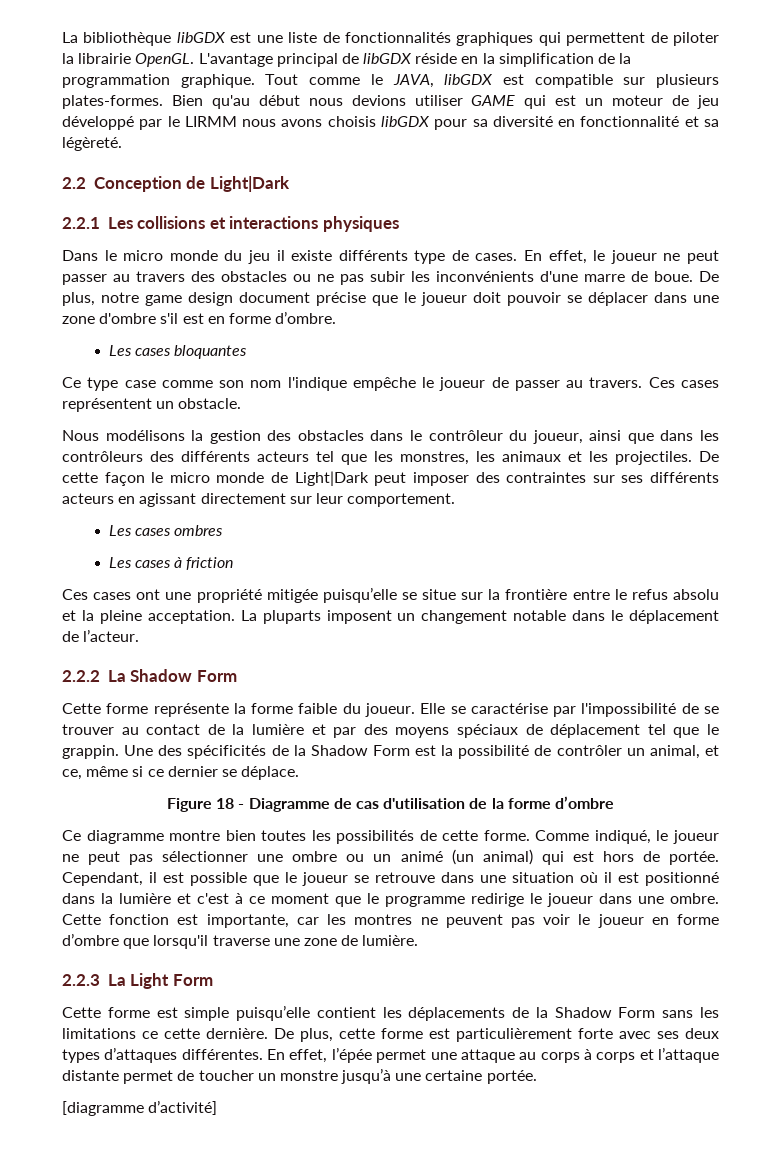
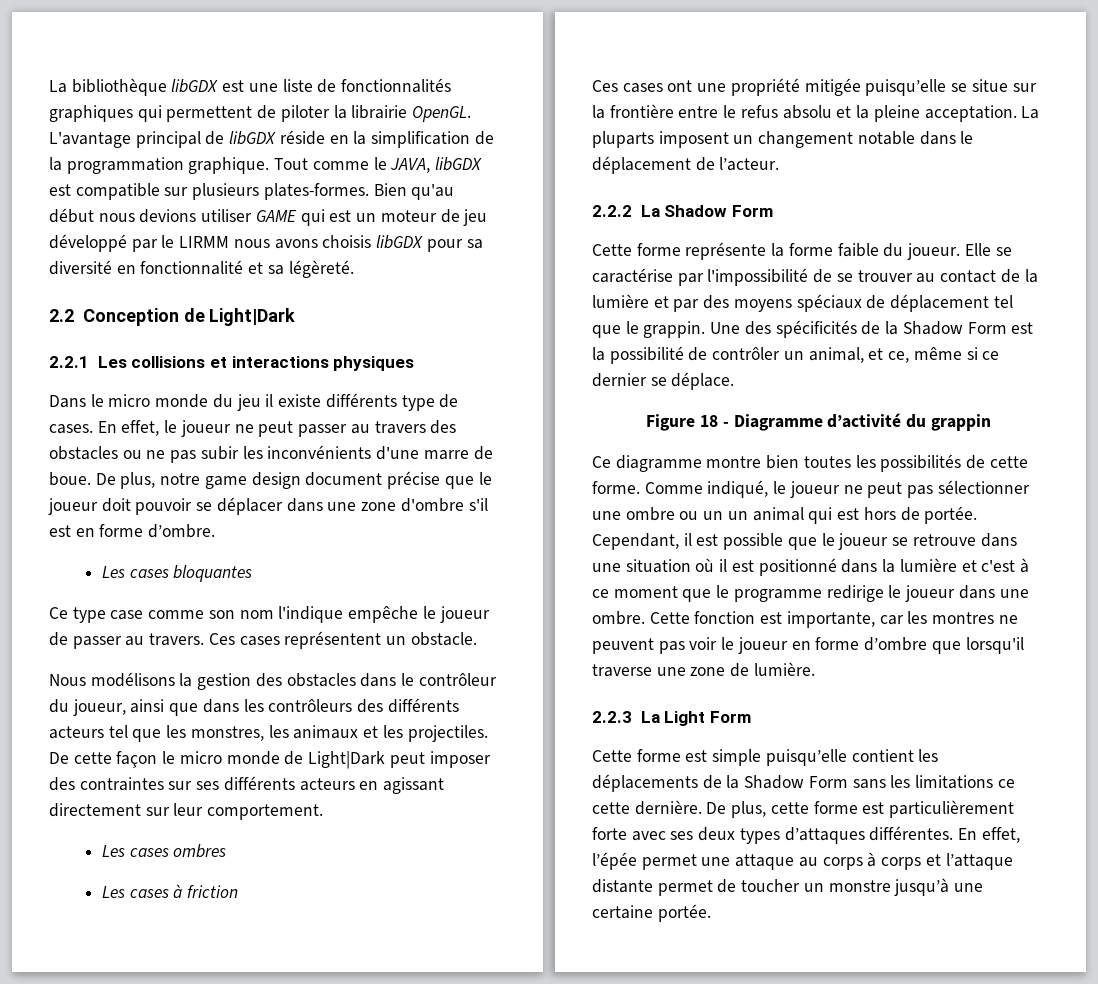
[333,796,614,809] de cas d'utilisation de la forme d’ombre -> [827,413,991,431] d’activité du grappin
[400,849,533,865] animé (un animal) -> [727,507,804,521] un animal
[62,1100,218,1116] // [diagramme d’activité] -> (711, 913) none

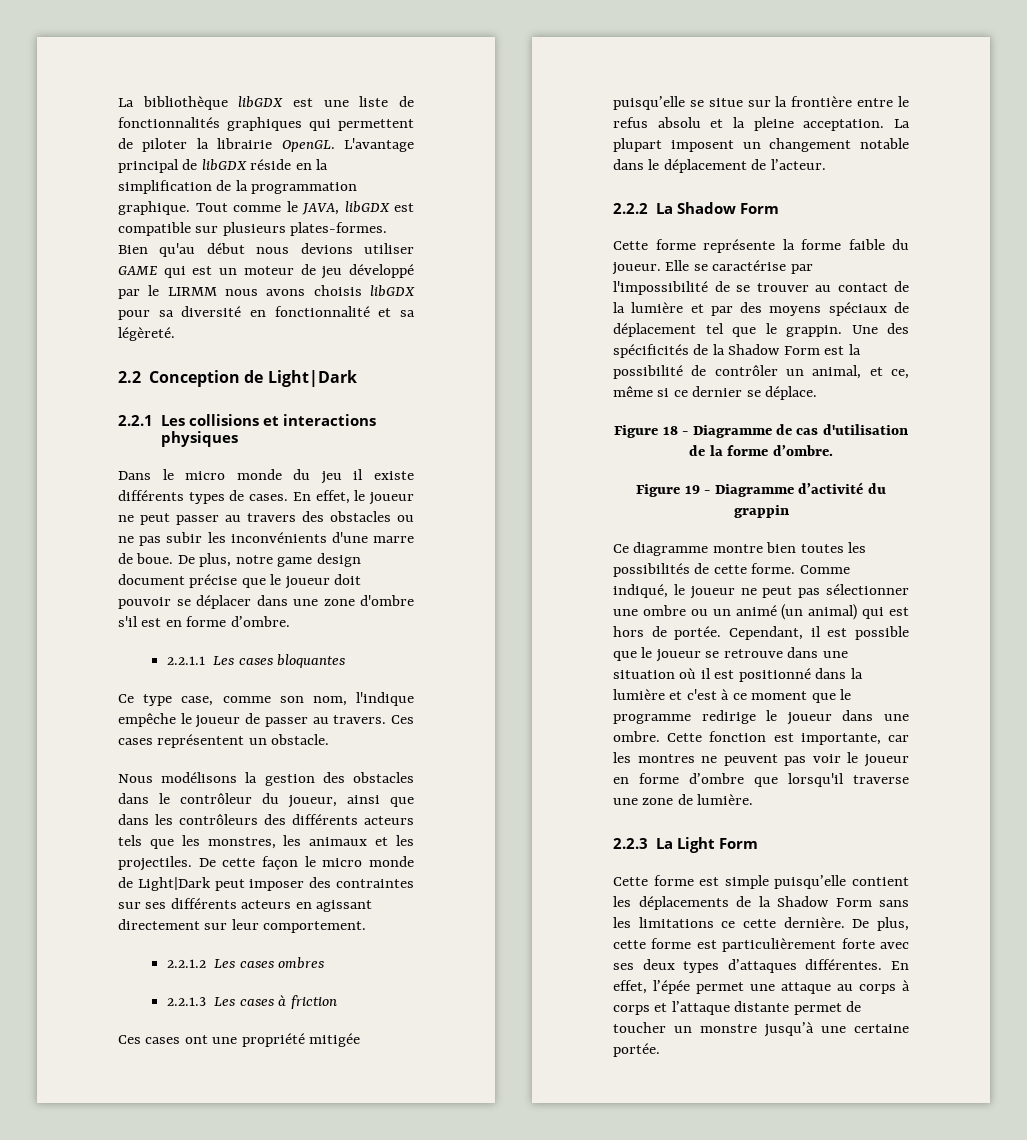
[401,395,435,411] type -> [188,492,225,504] types
(216, 531) none -> [167,656,206,665] 2.2.1.1
[110,610,144,620] case -> [181,696,214,706] case,
[239,610,274,619] nom -> [312,696,347,706] nom,
[108,725,128,738] tel -> [118,835,142,846] tels
(324, 812) none -> [167,959,207,968] 2.2.1.2
(227, 851) none -> [167,997,207,1006] 2.2.1.3
[592,131,654,148] pluparts -> [613,138,662,152] plupart
(823, 422) none -> [775,424,908,435] [689,445,833,456] [636,484,794,497] de cas d'utilisation de la forme d’ombre. // Figure 19 - Diagramme
[727,507,804,521] un animal -> [735,604,858,620] animé (un animal)

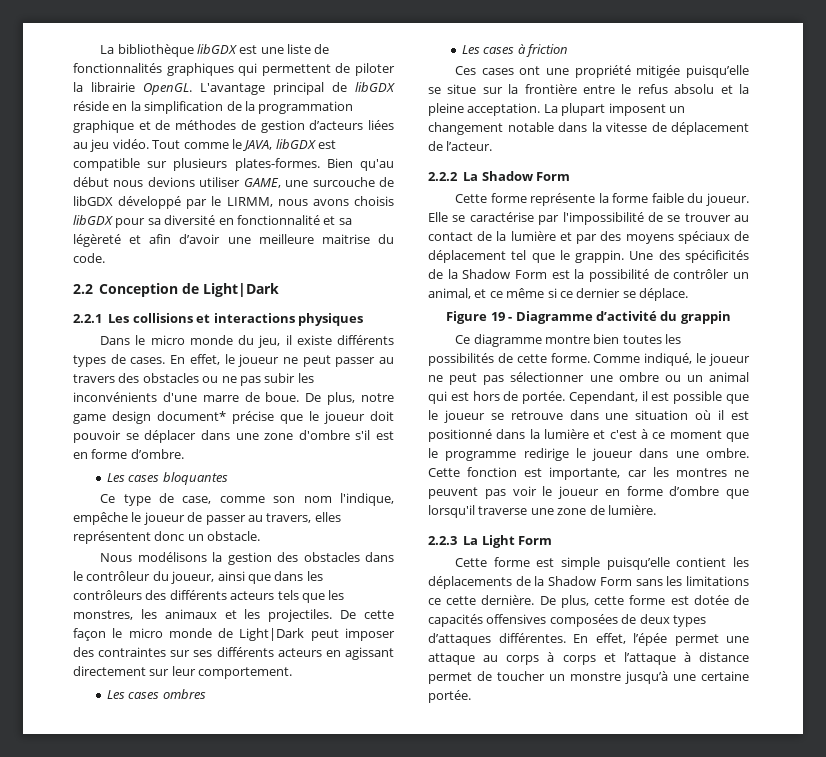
[118,201,190,215] graphique. -> [73,120,394,133] [73,139,149,152] graphique et de méthodes de gestion d’acteurs liées au jeu vidéo.
[118,264,343,279] GAME qui est un moteur de jeu -> [243,177,394,188] [73,196,113,206] GAME, une surcouche de libGDX
[167,287,217,296] LIRMM -> [226,197,273,207] LIRMM,
[118,327,175,341] légèreté. -> [73,234,394,247] [73,253,105,263] légèreté et afin d’avoir une meilleure maitrise du code.
[320,471,342,484] jeu -> [258,335,281,348] jeu,
[118,574,185,585] document -> [157,411,226,421] document*
[167,656,206,665] 2.2.1.1 -> (184, 454) none
(173, 700) none -> [158,493,174,503] de
[312,692,414,706] nom, l'indique -> [303,493,394,506] nom l'indique,
[333,715,415,724] [118,734,245,748] travers. Ces cases représentent -> [266,512,341,523] [73,531,185,544] travers, elles représentent donc
[167,959,207,968] 2.2.1.2 -> (293, 673) none
[167,997,207,1006] 2.2.1.3 -> (206, 694) none
[648,159,660,170] le -> [591,122,667,132] la vitesse de
[891,369,909,379] ce, -> [489,291,503,298] ce
[614,424,908,438] [689,445,833,456] // Figure 18 - Diagramme de cas d'utilisation de la forme d’ombre. -> (688, 294) none
[735,604,858,620] animé (un animal) -> [709,372,749,382] animal
[722,938,909,952] [613,963,634,970] particulièrement forte avec ses -> [693,595,749,605] [428,614,637,627] dotée de capacités offensives composées de
[734,1001,790,1012] distante -> [683,652,749,662] à distance

